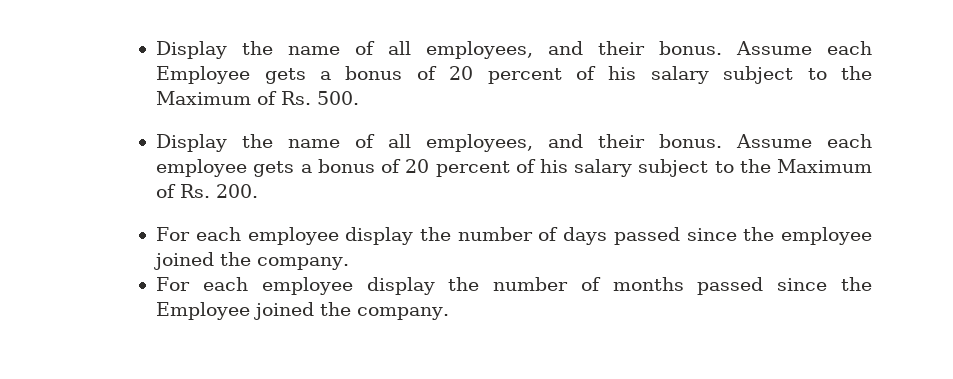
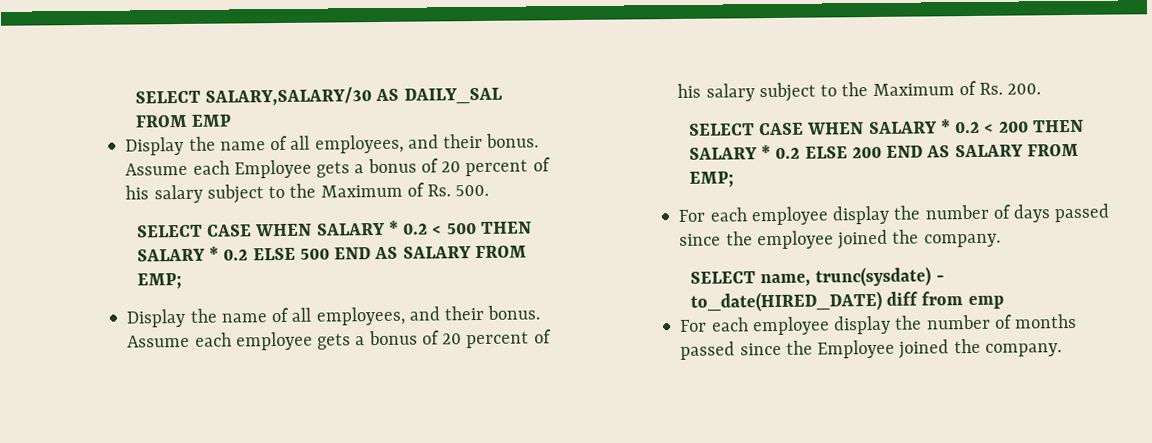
(156, 50) none -> [134,87,502,107] [134,114,232,128] SELECT SALARY,SALARY/30 AS DAILY_SAL FROM EMP //
(360, 98) none -> [136,220,532,238] [136,245,527,262] [136,272,182,290] // SELECT CASE WHEN SALARY * 0.2 < 500 THEN SALARY * 0.2 ELSE 500 END AS SALARY FROM EMP;
(259, 191) none -> [688,119,1084,136] [688,143,1079,160] [688,171,734,188] // SELECT CASE WHEN SALARY * 0.2 < 200 THEN SALARY * 0.2 ELSE 200 END AS SALARY FROM EMP;
(350, 263) none -> [689,266,945,288] [689,290,1004,312] // SELECT name, trunc(sysdate) - to_date(HIRED_DATE) diff from emp

